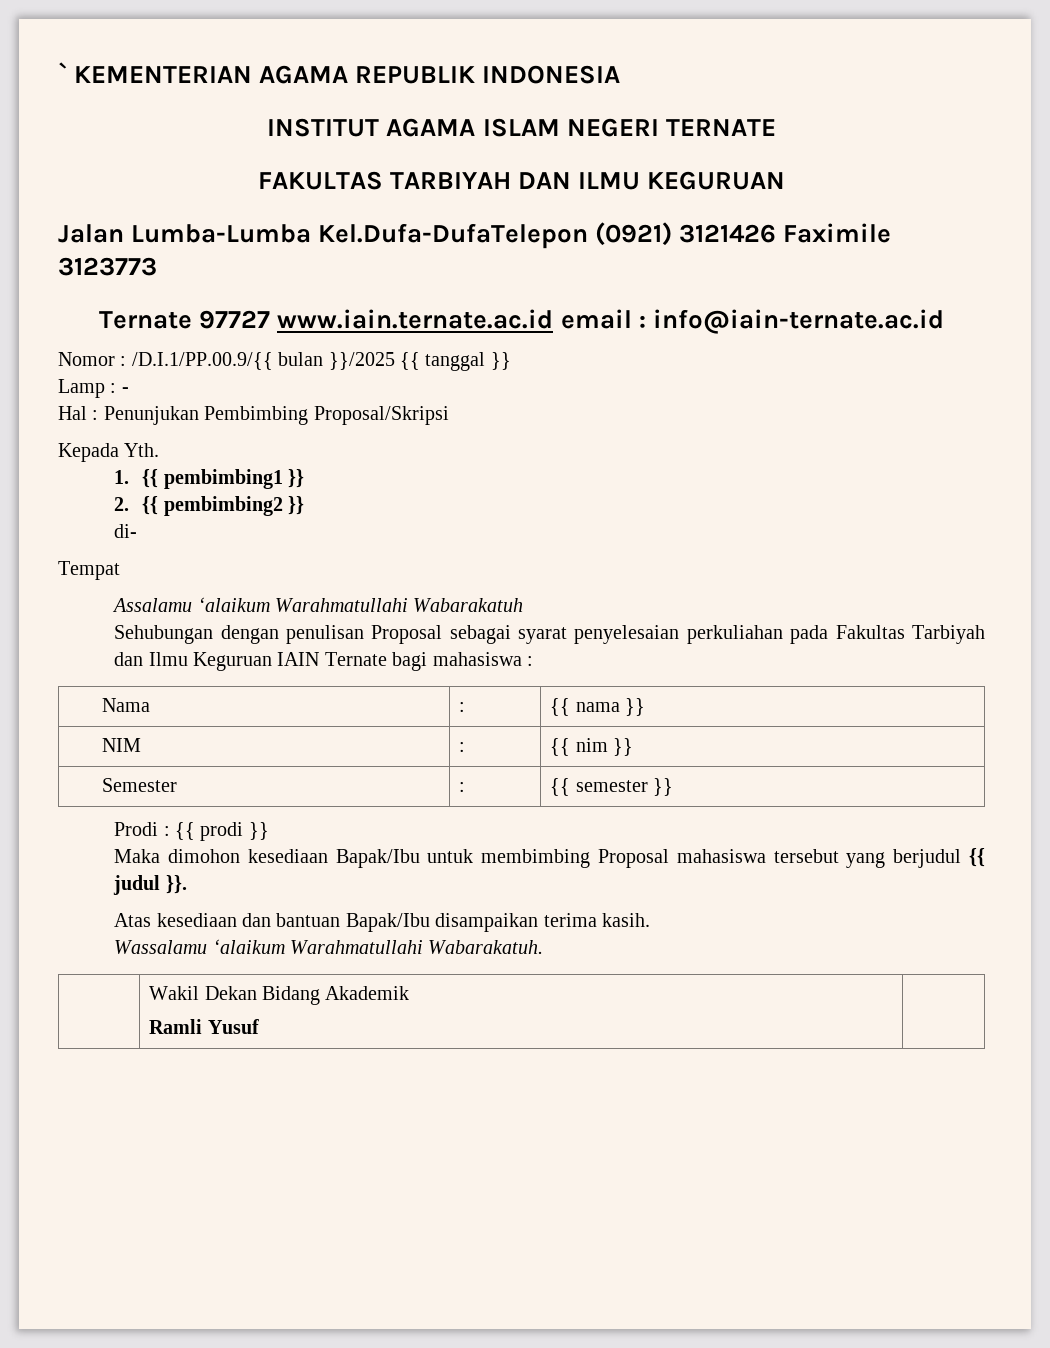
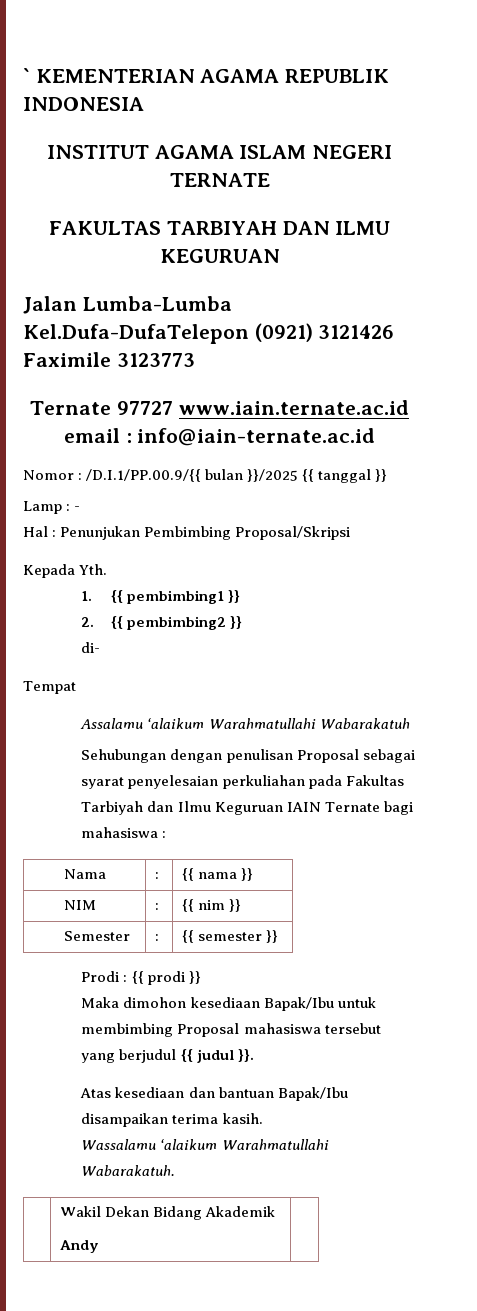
[149,1019,259,1034] Ramli Yusuf -> [60,1240,100,1253] Andy

